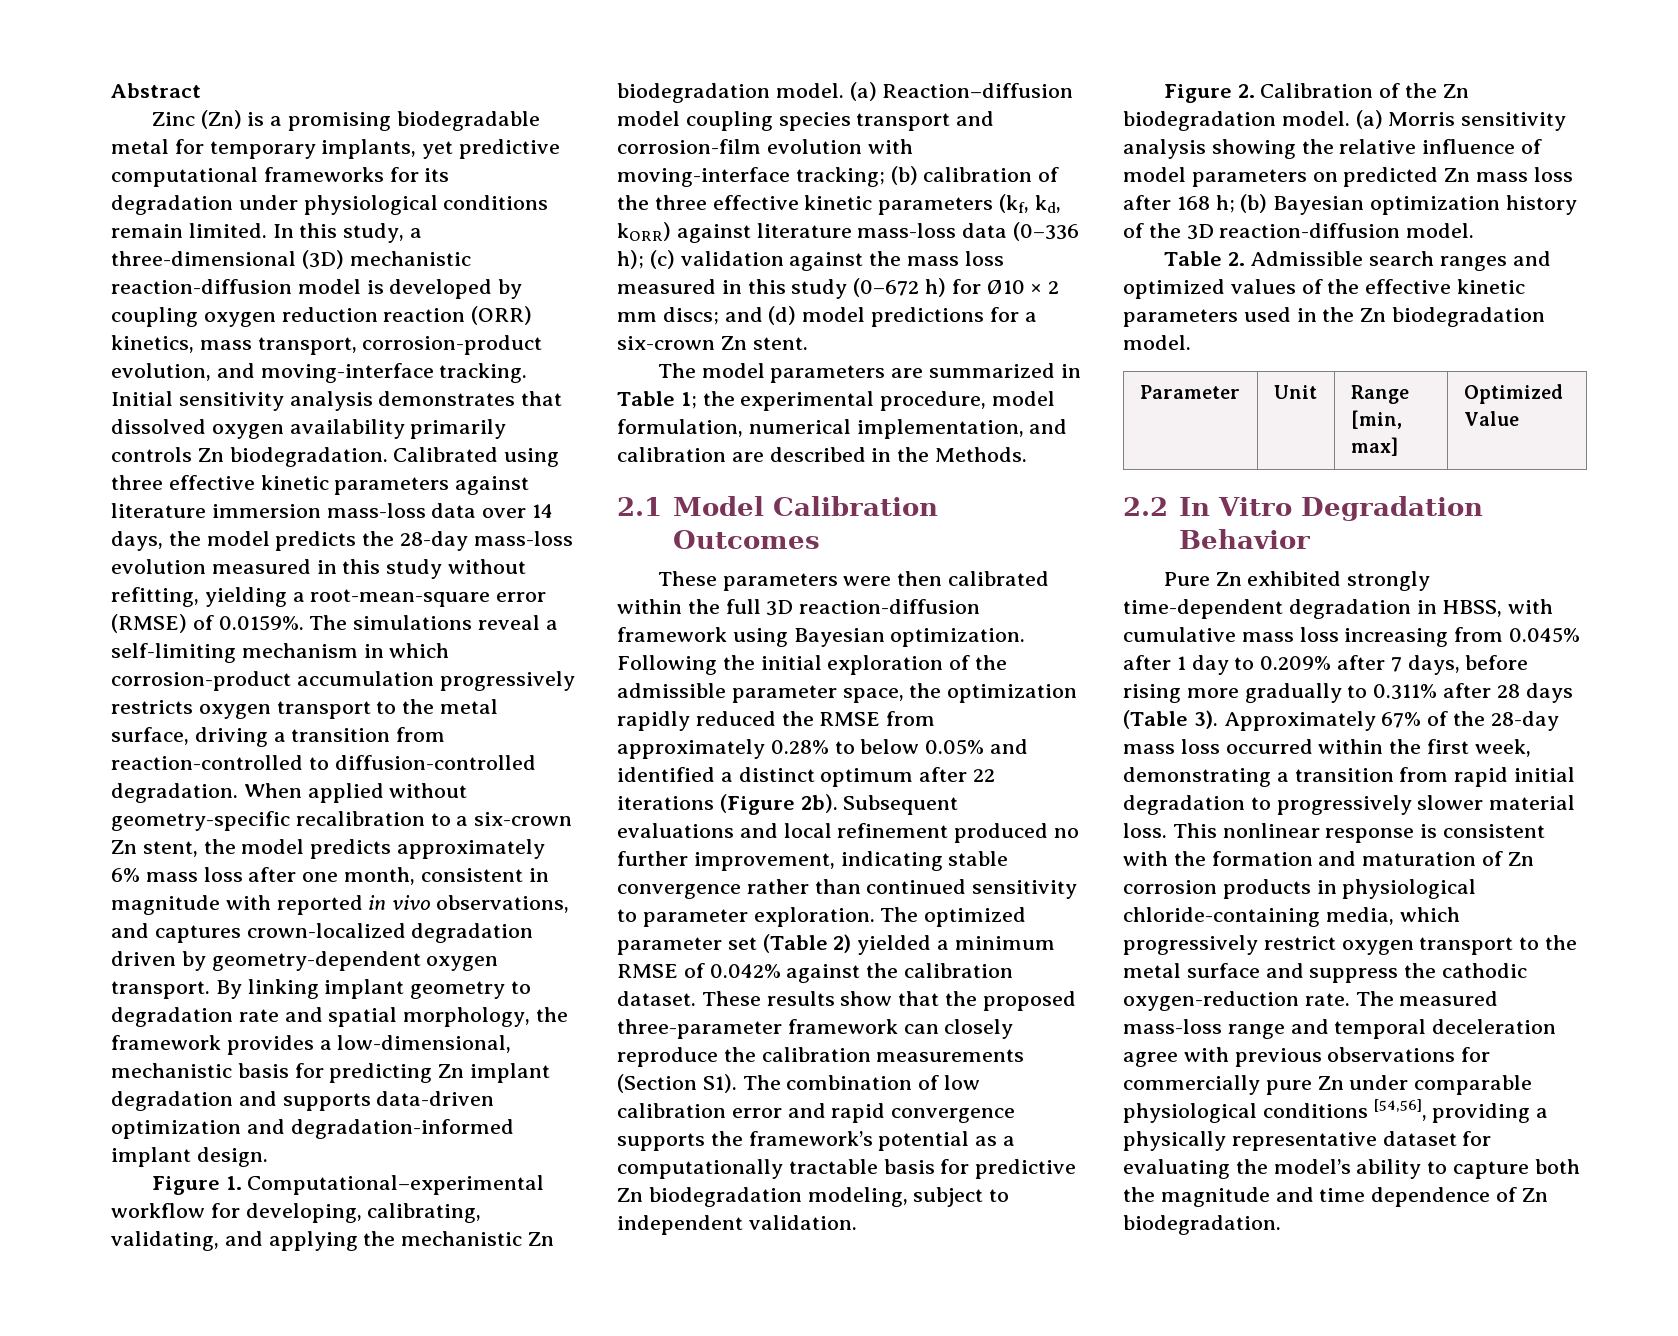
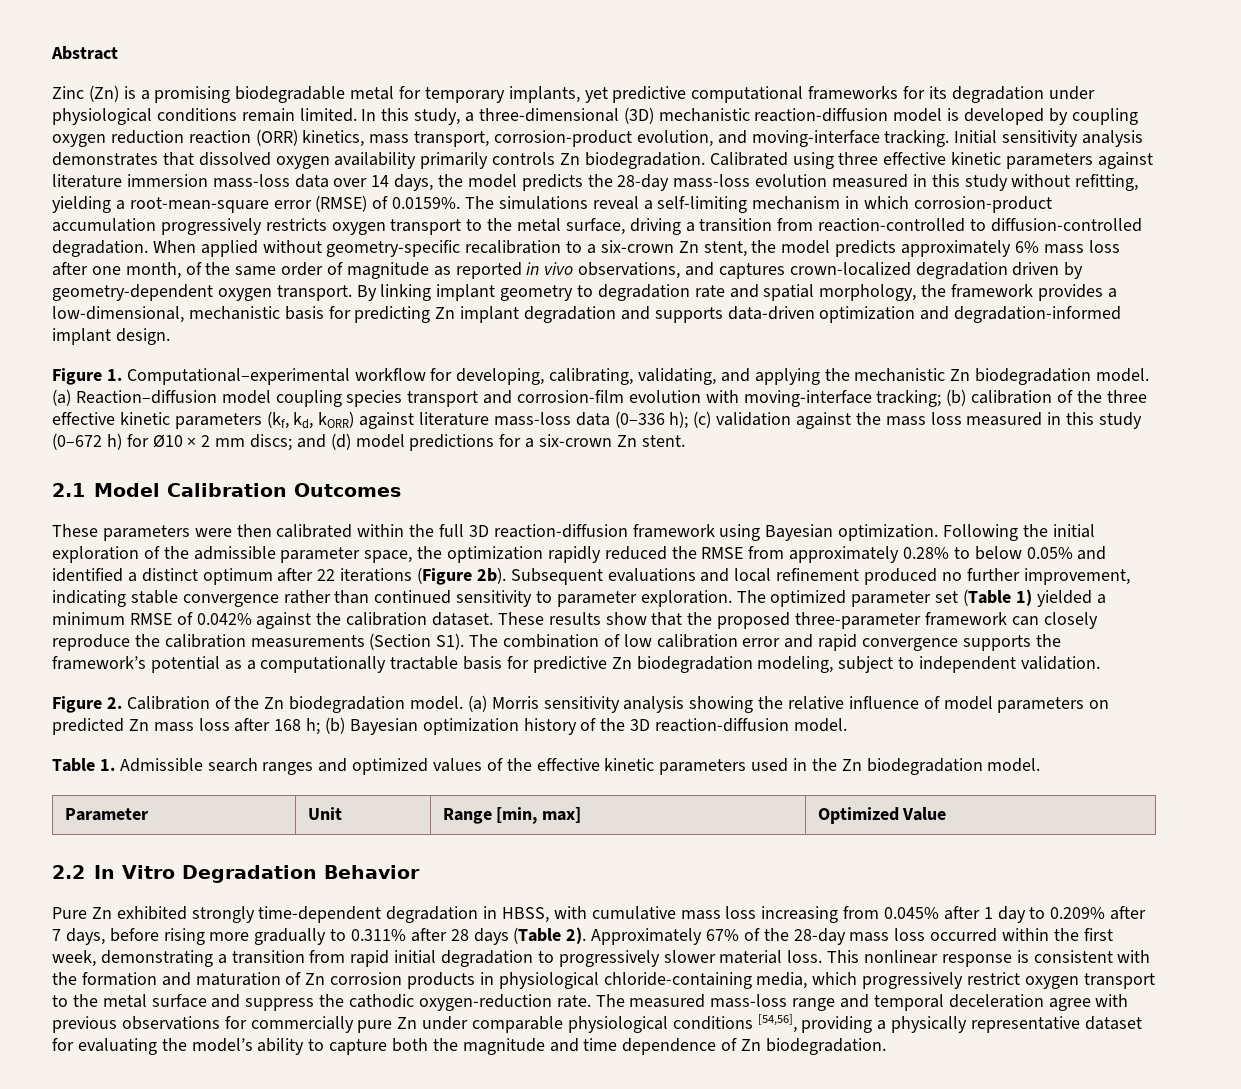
[420,868,549,882] [111,895,271,915] consistent in magnitude with -> [185,262,451,279] of the same order of magnitude as
[657,363,1081,383] [617,391,1056,411] [617,419,1068,439] [617,447,1028,462] // The model parameters are summarized in Table 1; the experimental procedure, model formulation, numerical implementation, and calibration are described in the Methods. -> (685, 441) none
[833,934,852,953] 2) -> [1015,589,1032,606] 1)
[1227,252,1245,266] 2. -> [99,759,115,771] 1.
[1193,710,1218,729] 3). -> [566,927,587,944] 2).

